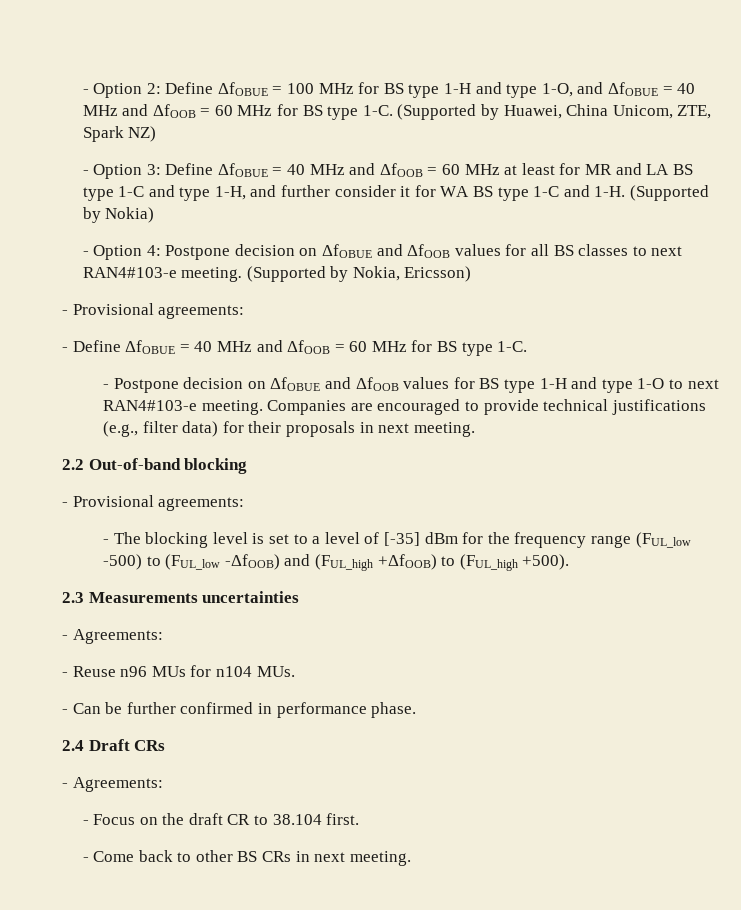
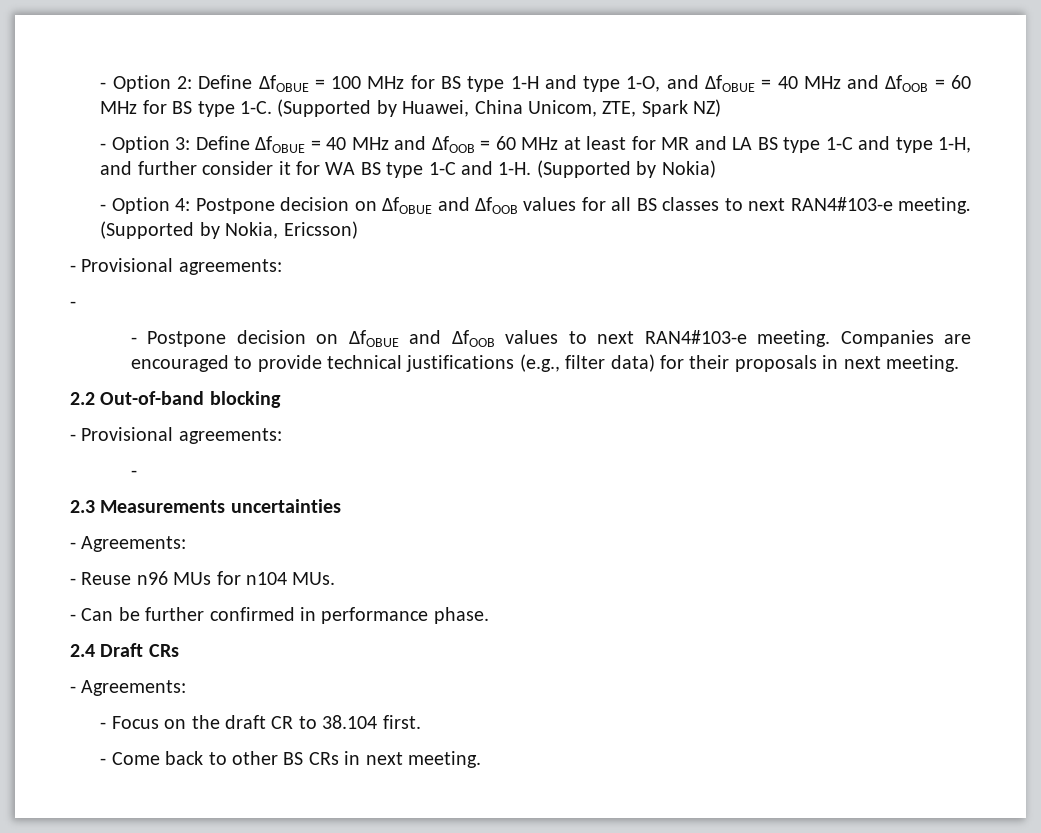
[72,340,528,356] Define ΔfOBUE = 40 MHz and ΔfOOB = 60 MHz for BS type 1-C. -> (76, 304) none
[453,377,665,393] for BS type 1-H and type 1-O -> (559, 337) none
[113,532,691,548] [103,554,570,571] The blocking level is set to a level of [-35] dBm for the frequency range (FUL_low -500) to (FUL_low -ΔfOOB) and (FUL_high +ΔfOOB) to (FUL_high +500). -> (137, 473) none

